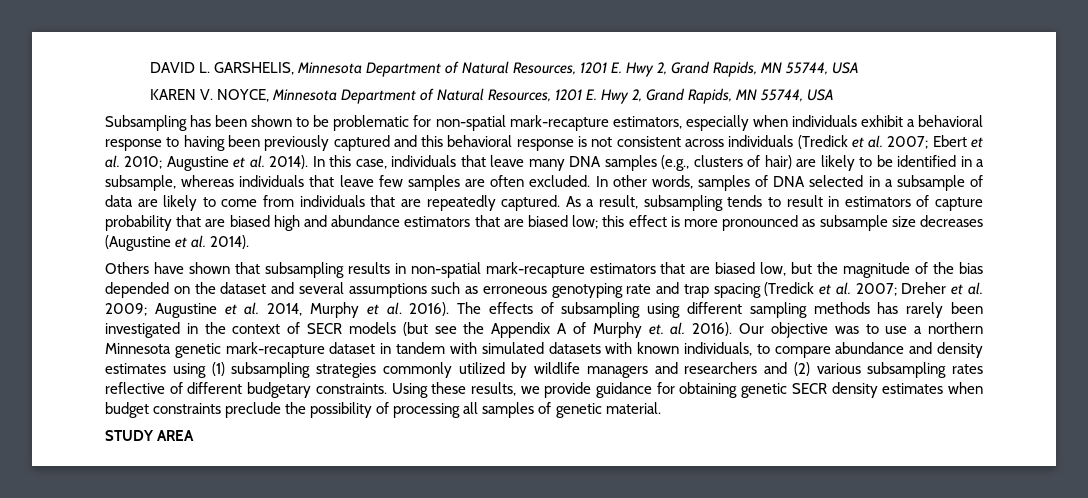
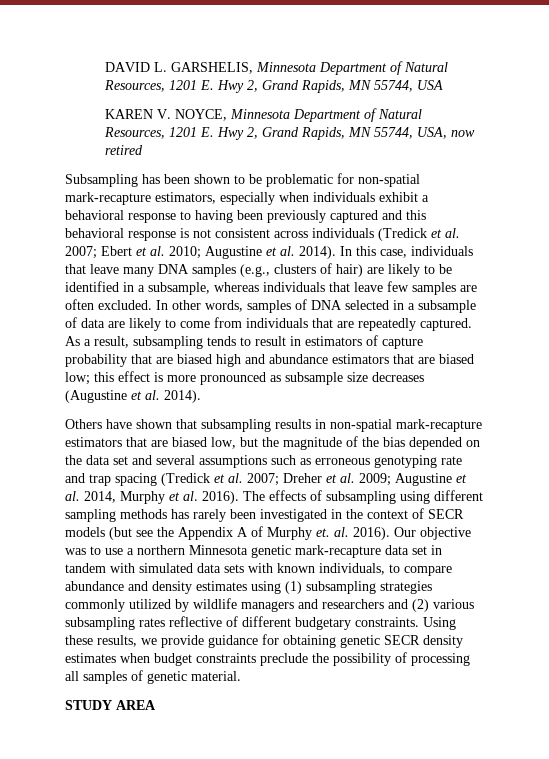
[807,89,835,101] USA -> [417,127,476,139] [105,145,144,155] USA, now retired
[220,282,267,294] dataset -> [86,455,128,465] data set
[329,342,376,354] dataset -> [385,545,427,555] data set
[548,342,601,354] datasets -> [197,563,244,573] data sets

